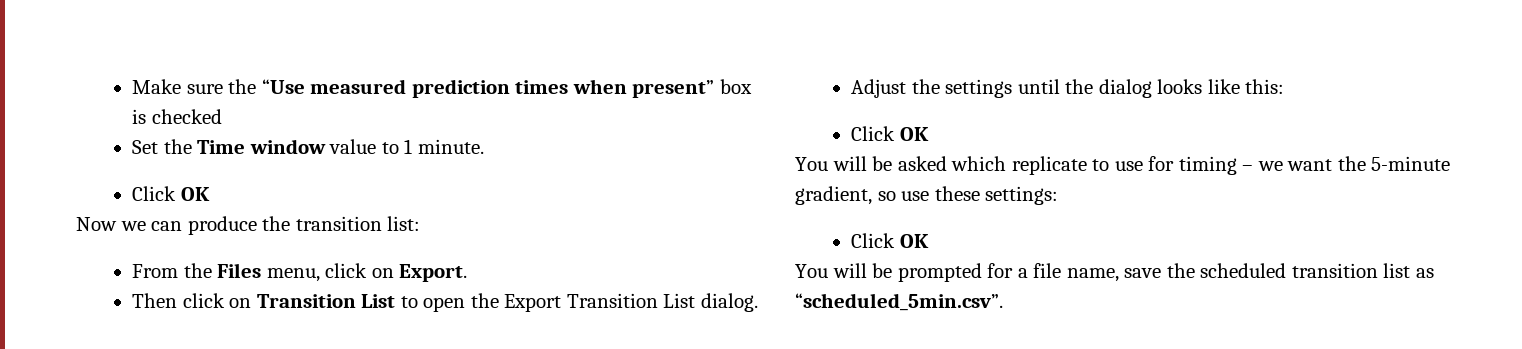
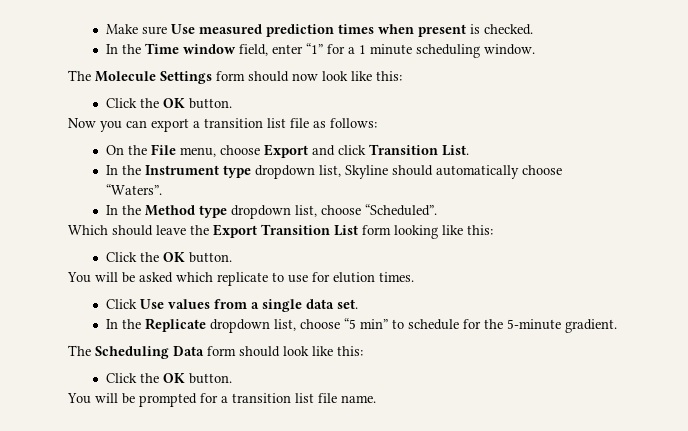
[228,79,305,94] the “Use -> [171,24,196,34] Use
[632,79,752,98] [132,109,222,124] [132,139,484,154] [132,186,210,201] present” box is checked // Set the Time window value to 1 minute. // Click OK -> [418,24,534,37] [106,43,536,58] [68,70,402,84] [106,98,233,109] present is checked. // In the Time window field, enter “1” for a 1 minute scheduling window. // The Molecule Settings form should now look like this: // Click the OK button.
[120,216,421,235] [132,263,468,282] [132,293,758,312] [851,79,1285,98] [851,126,929,141] we can produce the transition list: // From the Files menu, click on Export. // Then click on Transition List to open the Export Transition List dialog. // Adjust the settings until the dialog looks like this: // Click OK -> [100,118,377,132] [106,144,470,158] [106,165,563,179] [106,184,163,195] [106,204,438,219] [68,224,493,239] [106,252,233,263] you can export a transition list file as follows: // On the File menu, choose Export and click Transition List. // In the Instrument type dropdown list, Skyline should automatically choose “Waters”. // In the Method type dropdown list, choose “Scheduled”. // Which should leave the Export Transition List form looking like this: // Click the OK button.
[1178,156,1451,175] [795,186,1059,205] [851,233,929,248] timing – we want the 5-minute gradient, so use these settings: // Click OK -> [333,272,414,283] [106,299,359,312] [106,318,618,333] [68,345,363,359] [106,373,233,384] elution times. // Click Use values from a single data set. // In the Replicate dropdown list, choose “5 min” to schedule for the 5-minute gradient. // The Scheduling Data form should look like this: // Click the OK button.
[1033,263,1434,282] [795,293,1003,311] file name, save the scheduled transition list as “scheduled_5min.csv”. -> [232,393,376,403] transition list file name.

